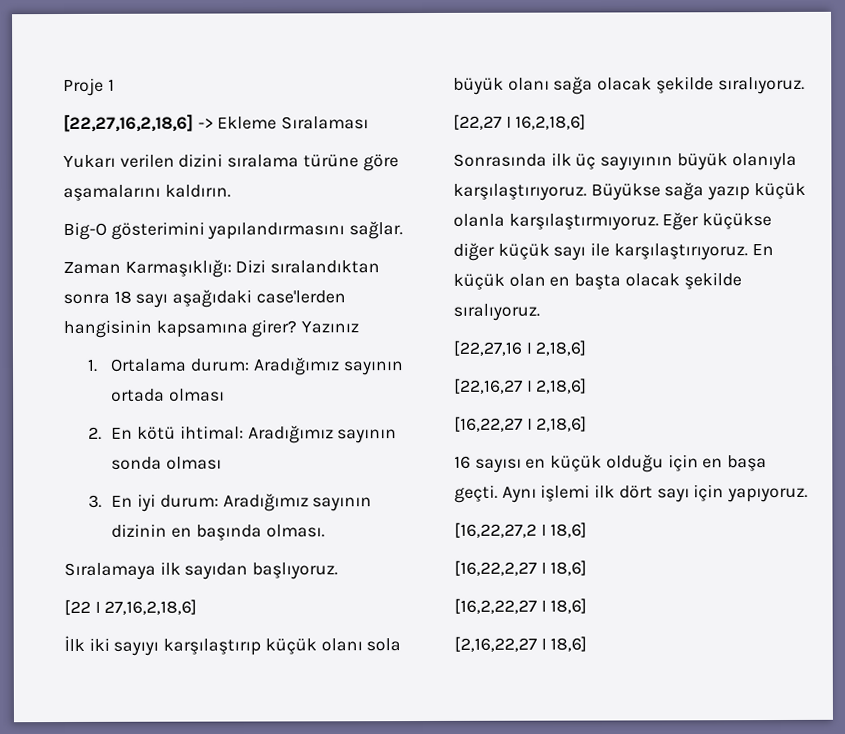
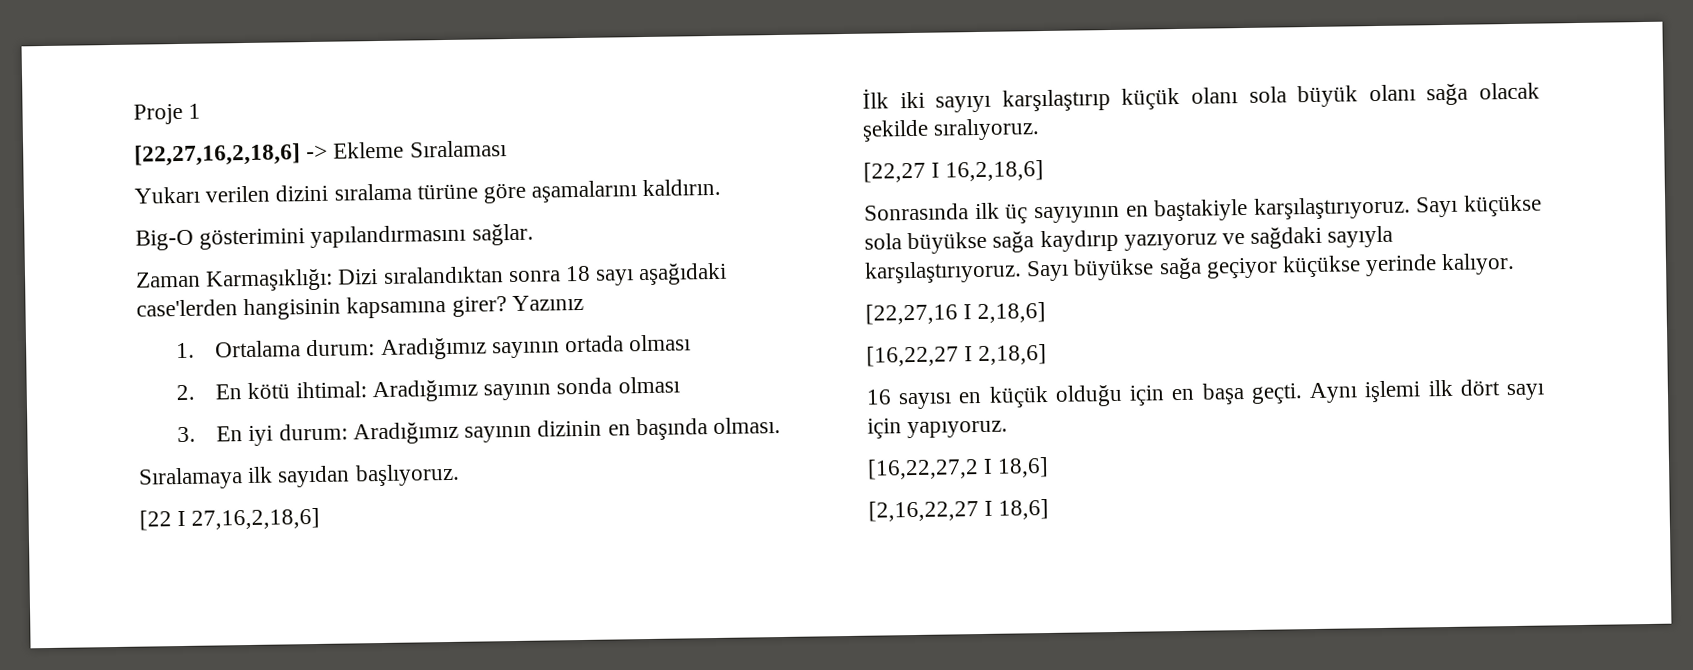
[676,152,797,171] [453,182,806,201] [453,212,773,231] [453,242,774,261] [453,272,742,290] [453,303,540,321] büyük olanıyla karşılaştırıyoruz. Büyükse sağa yazıp küçük olanla karşılaştırmıyoruz. Eğer küçükse diğer küçük sayı ile karşılaştırıyoruz. En küçük olan en başta olacak şekilde sıralıyoruz. -> [1125,194,1542,222] [864,225,1394,255] [864,252,1516,284] en baştakiyle karşılaştırıyoruz. Sayı küçükse sola büyükse sağa kaydırıp yazıyoruz ve sağdaki sayıyla karşılaştırıyoruz. Sayı büyükse sağa geçiyor küçükse yerinde kalıyor.
[454,378,588,394] // [22,16,27 I 2,18,6] -> (1047, 312) none
[454,560,588,576] [454,598,588,614] // [16,22,2,27 I 18,6] // [16,2,22,27 I 18,6] -> (1050, 467) none

